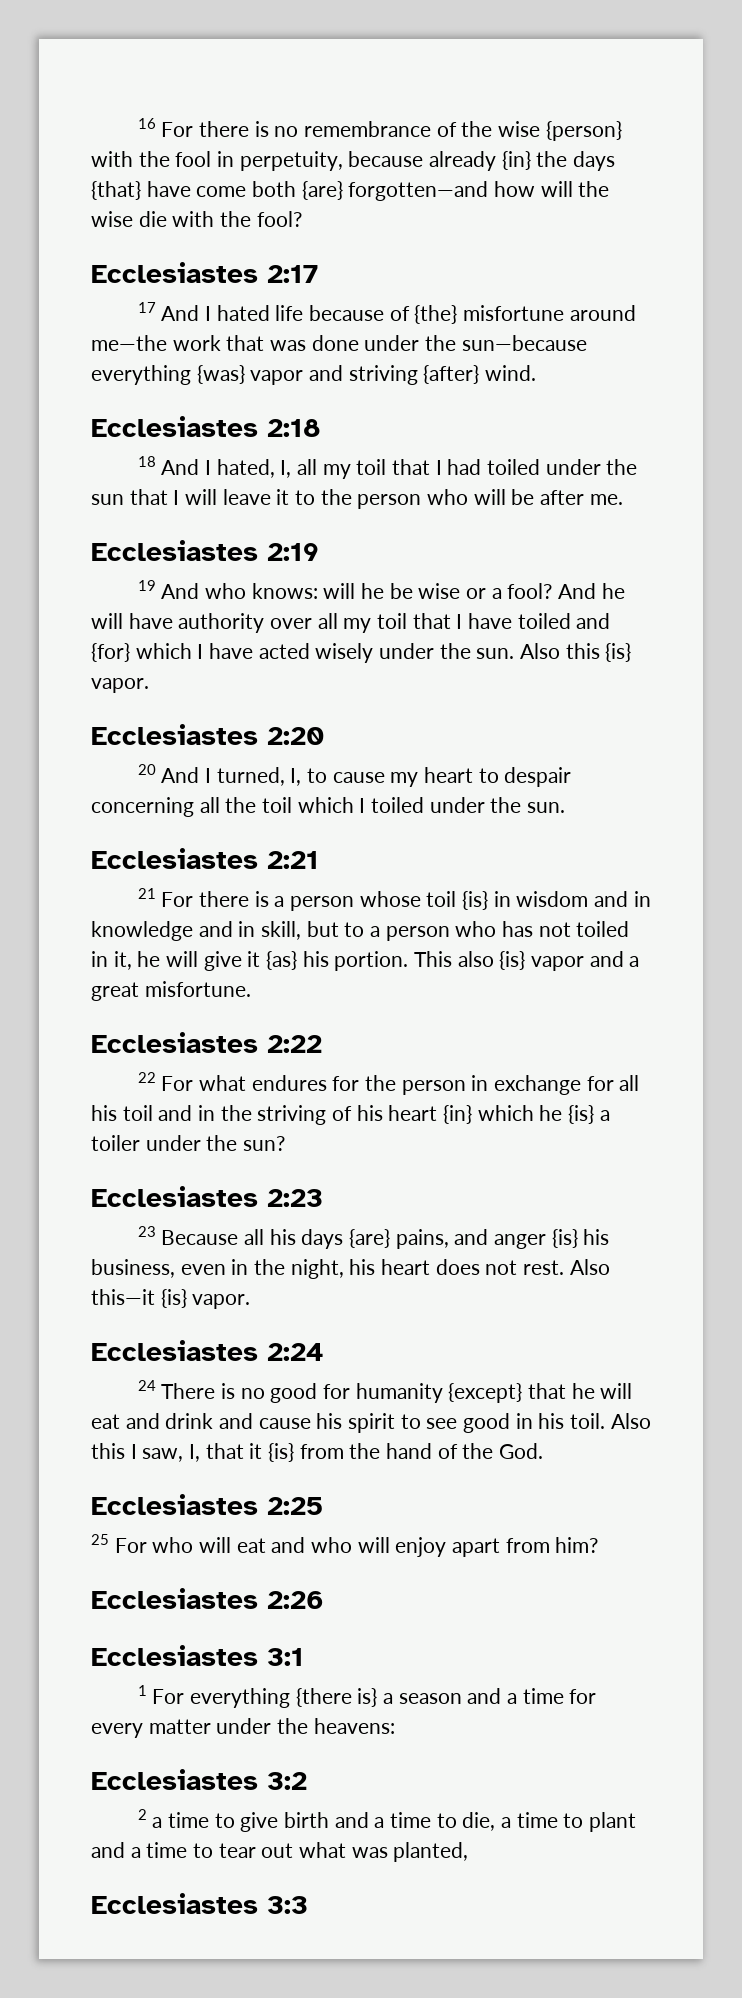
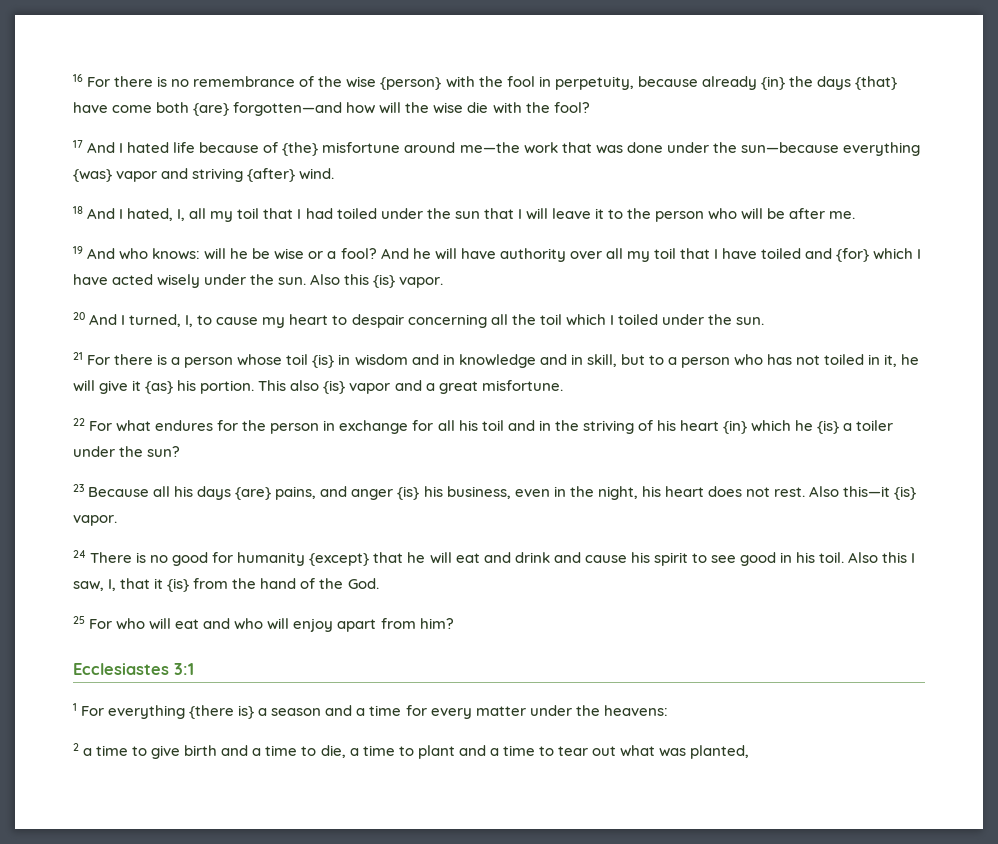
[91,262,318,283] // Ecclesiastes 2:17 -> (590, 107) none
[91,416,321,437] // Ecclesiastes 2:18 -> (335, 174) none
[91,540,319,561] // Ecclesiastes 2:19 -> (856, 215) none
[91,724,324,745] // Ecclesiastes 2:20 -> (444, 282) none
[91,848,319,869] // Ecclesiastes 2:21 -> (764, 321) none
[91,1032,322,1053] // Ecclesiastes 2:22 -> (563, 385) none
[91,1186,323,1207] // Ecclesiastes 2:23 -> (181, 451) none
[91,1340,324,1361] // Ecclesiastes 2:24 -> (117, 520) none
[91,1494,323,1515] // Ecclesiastes 2:25 -> (379, 583) none
[91,1588,324,1609] // Ecclesiastes 2:26 -> (454, 623) none
[91,1769,307,1790] // Ecclesiastes 3:2 -> (668, 710) none
[91,1893,308,1914] // Ecclesiastes 3:3 -> (750, 752) none

